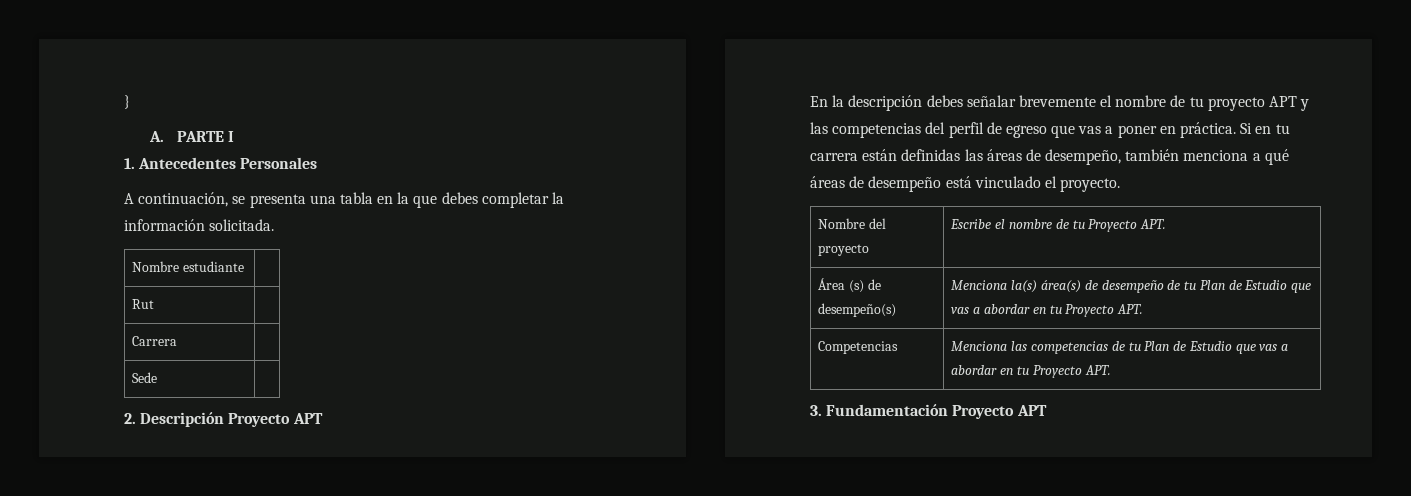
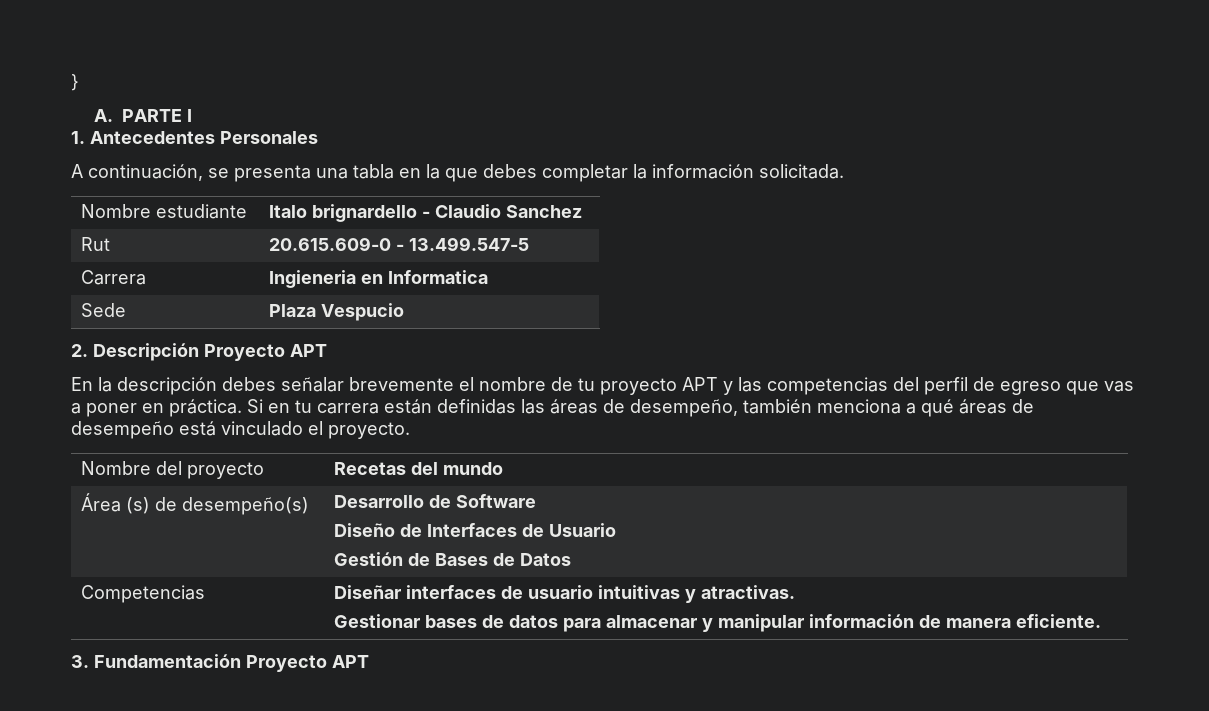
[132,299,155,309] [132,336,178,346] // Rut | // Carrera | -> [269,204,583,222] [81,237,111,251] [269,237,530,251] [81,270,147,285] [269,270,489,288] Italo brignardello - Claudio Sanchez // Rut | 20.615.609-0 - 13.499.547-5 // Carrera | Ingieneria en Informatica
(158, 377) none -> [269,303,405,321] Plaza Vespucio
[950,219,1167,232] [818,278,882,293] [818,303,897,317] [951,280,1312,293] [951,304,1144,317] [818,341,899,354] [951,341,1289,354] [951,365,1111,378] Escribe el nombre de tu Proyecto APT. // Área (s) de desempeño(s) | Menciona la(s) área(s) de desempeño de tu Plan de Estudio que vas a abordar en tu Proyecto APT. // Competencias | Menciona las competencias de tu Plan de Estudio que vas a abordar en tu Proyecto APT. -> [334,462,504,475] [81,493,310,515] [334,494,537,508] [334,523,617,537] [334,552,572,566] [81,585,206,603] [334,585,796,603] [334,614,1102,632] Recetas del mundo // Área (s) de desempeño(s) | Desarrollo de Software // Diseño de Interfaces de Usuario // Gestión de Bases de Datos // Competencias | Diseñar interfaces de usuario intuitivas y atractivas. // Gestionar bases de datos para almacenar y manipular información de manera eficiente.

